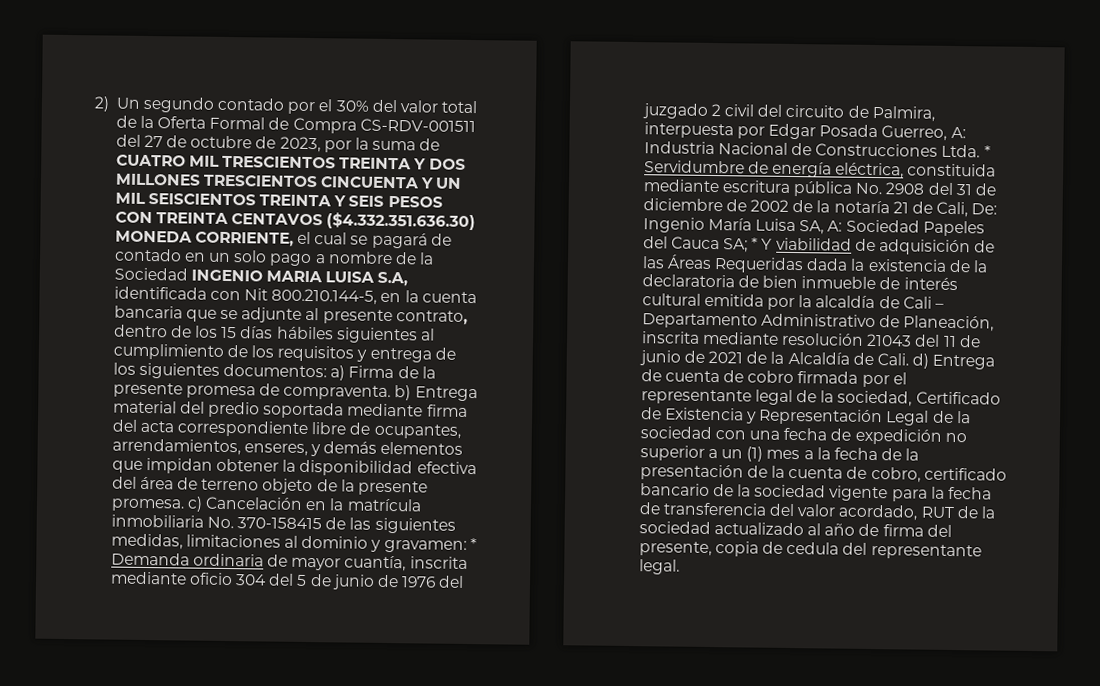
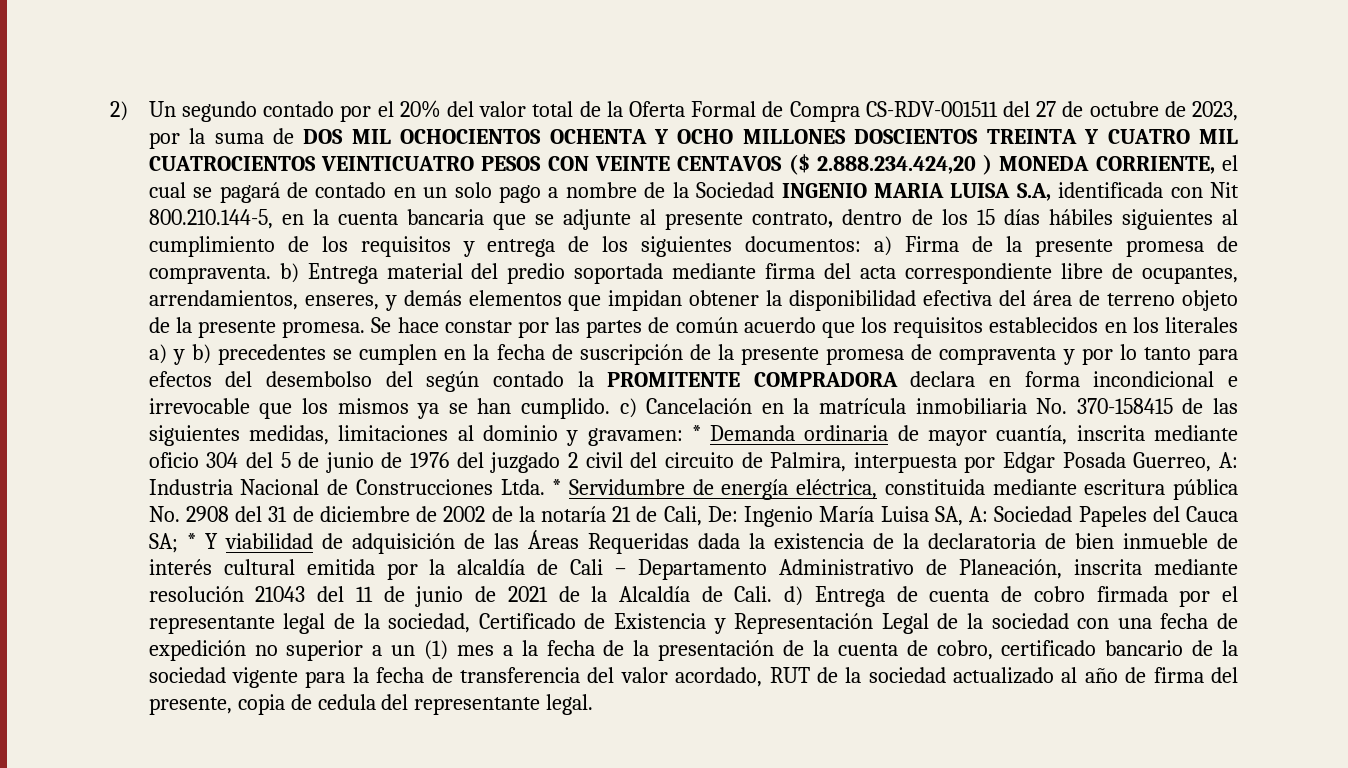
[335,100,369,112] 30% -> [399,100,441,118] 20%
[115,154,466,170] [114,173,463,189] [114,192,443,208] [114,211,477,231] CUATRO MIL TRESCIENTOS TREINTA Y DOS MILLONES TRESCIENTOS CINCUENTA Y UN MIL SEISCIENTOS TREINTA Y SEIS PESOS CON TREINTA CENTAVOS ($4.332.351.636.30) -> [303,129,1238,144] [148,154,993,175] DOS MIL OCHOCIENTOS OCHENTA Y OCHO MILLONES DOSCIENTOS TREINTA Y CUATRO MIL CUATROCIENTOS VEINTICUATRO PESOS CON VEINTE CENTAVOS ($ 2.888.234.424,20 )
(185, 505) none -> [371,317,1238,338] [148,344,1238,365] [148,371,1239,392] [148,398,610,419] Se hace constar por las partes de común acuerdo que los requisitos establecidos en los literales a) y b) precedentes se cumplen en la fecha de suscripción de la presente promesa de compraventa y por lo tanto para efectos del desembolso del según contado la PROMITENTE COMPRADORA declara en forma incondicional e irrevocable que los mismos ya se han cumplido.

